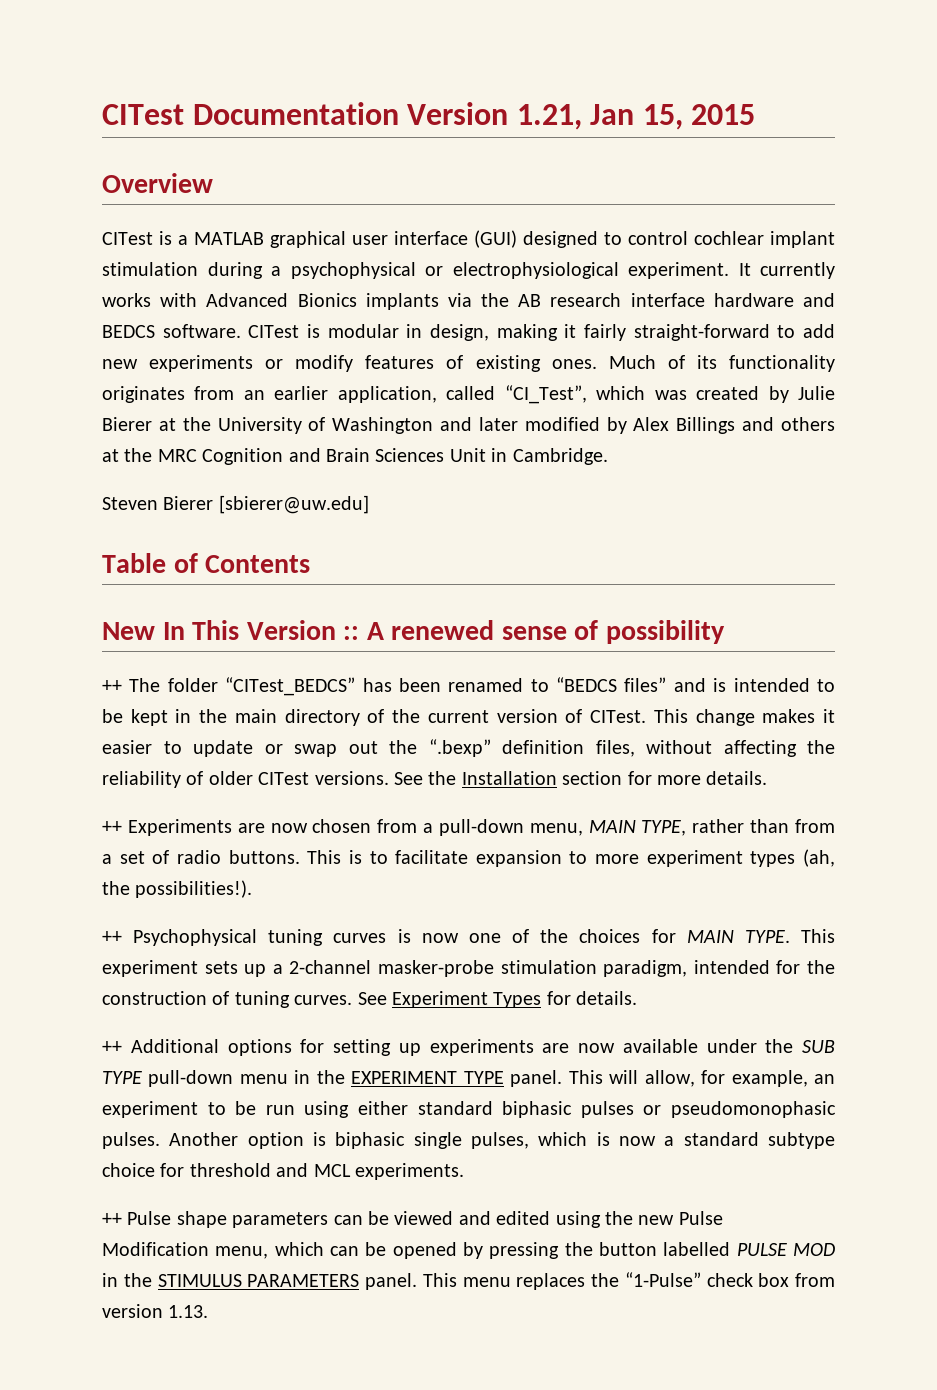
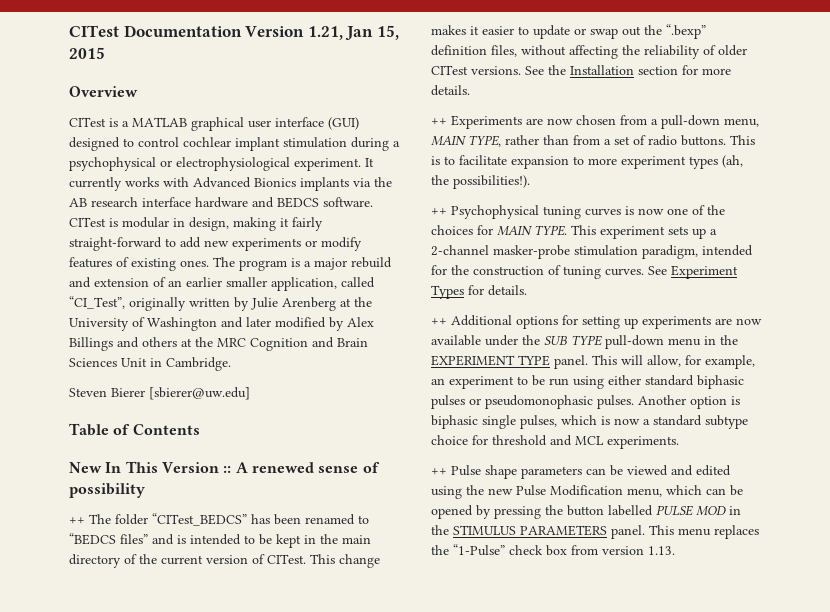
[608,355,836,372] [102,386,235,403] Much of its functionality originates from -> [213,257,392,271] [69,277,166,288] The program is a major rebuild and extension of
(329, 393) none -> [226,277,267,287] smaller
[596,386,760,400] which was created -> [129,297,230,311] originally written
[102,417,152,431] Bierer -> [282,297,336,311] Arenberg

